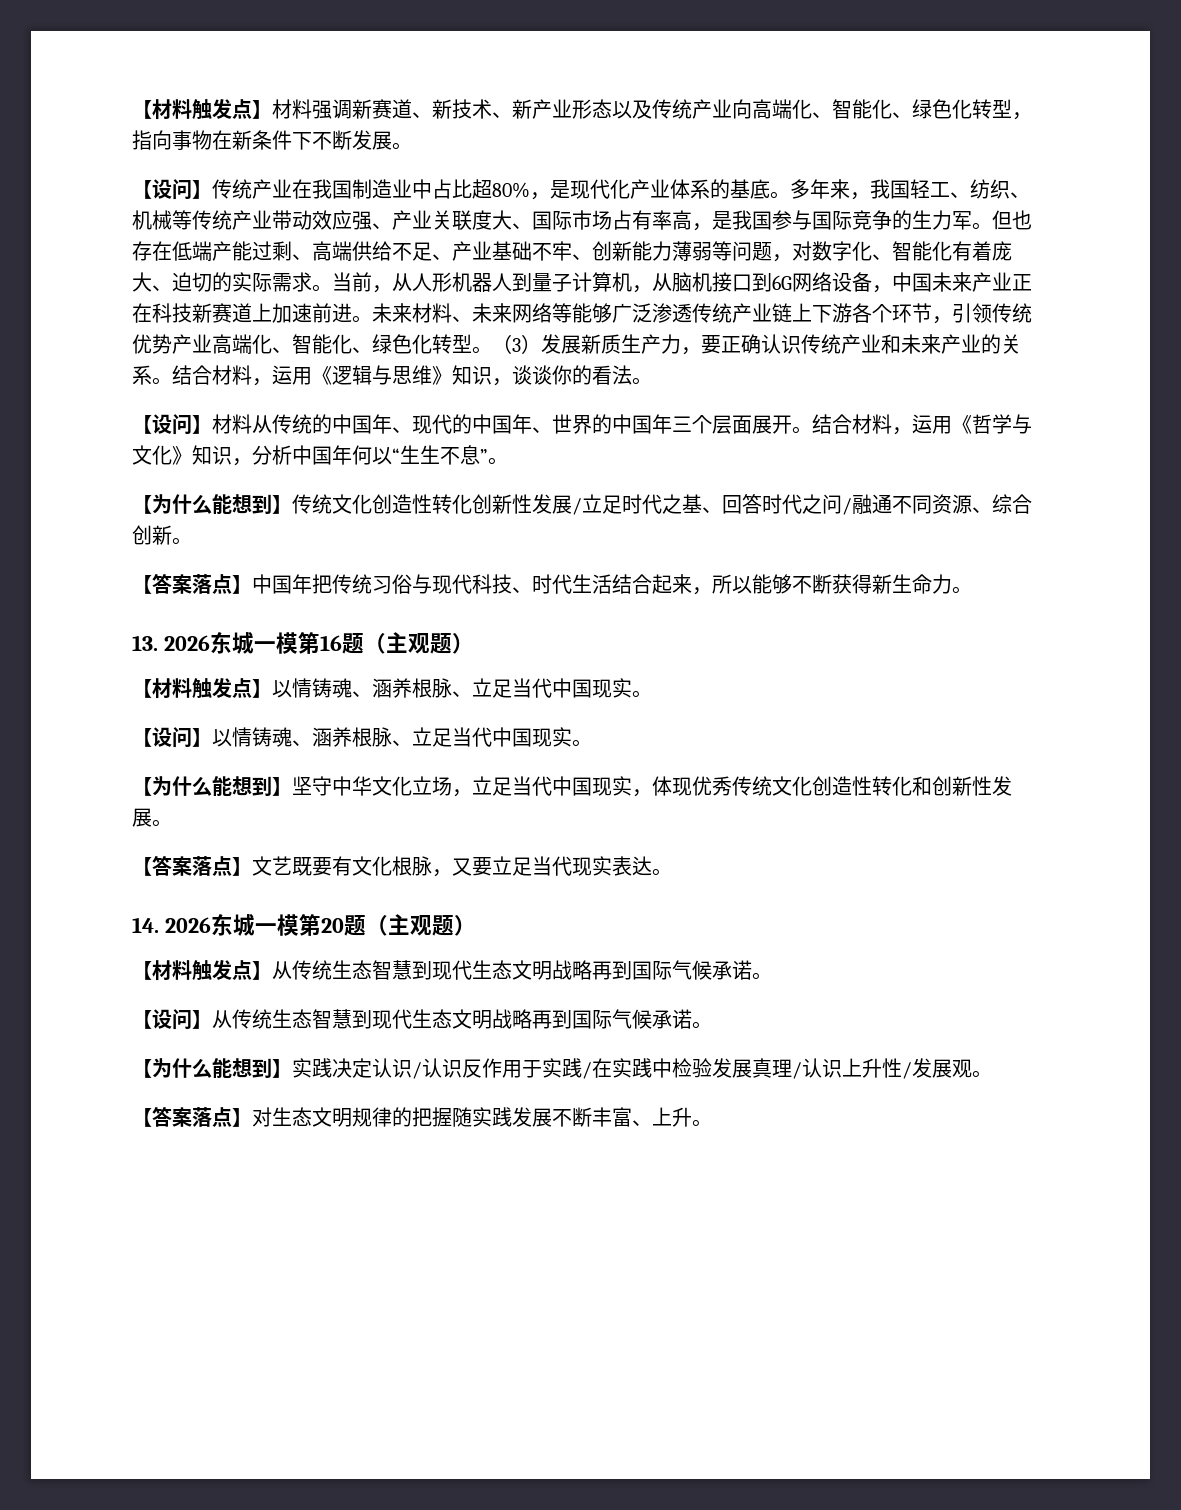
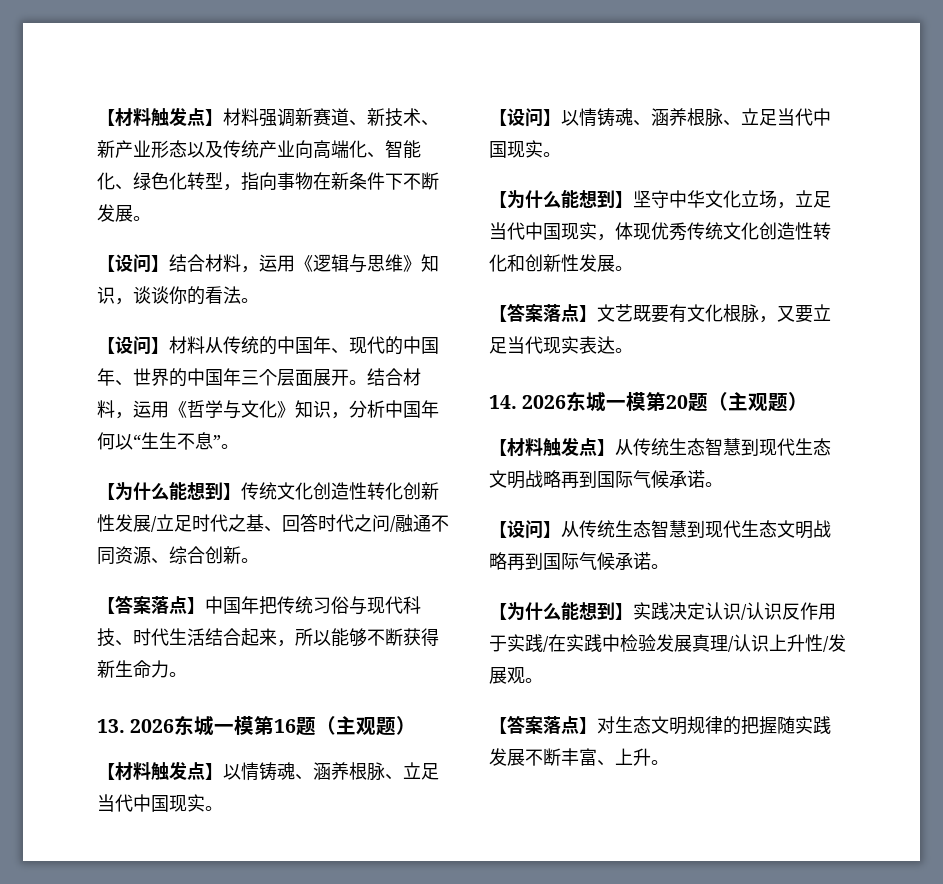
[212,179,1030,200] [132,210,1032,231] [132,241,1012,262] [132,272,1032,293] [132,303,1032,324] [132,334,1021,355] [132,365,172,385] 传统产业在我国制造业中占比超80%，是现代化产业体系的基底。多年来，我国轻工、纺织、机械等传统产业带动效应强、产业关联度大、国际市场占有率高，是我国参与国际竞争的生力军。但也存在低端产能过剩、高端供给不足、产业基础不牢、创新能力薄弱等问题，对数字化、智能化有着庞大、迫切的实际需求。当前，从人形机器人到量子计算机，从脑机接口到6G网络设备，中国未来产业正在科技新赛道上加速前进。未来材料、未来网络等能够广泛渗透传统产业链上下游各个环节，引领传统优势产业高端化、智能化、绿色化转型。（3）发展新质生产力，要正确认识传统产业和未来产业的关系。 -> (169, 263) none

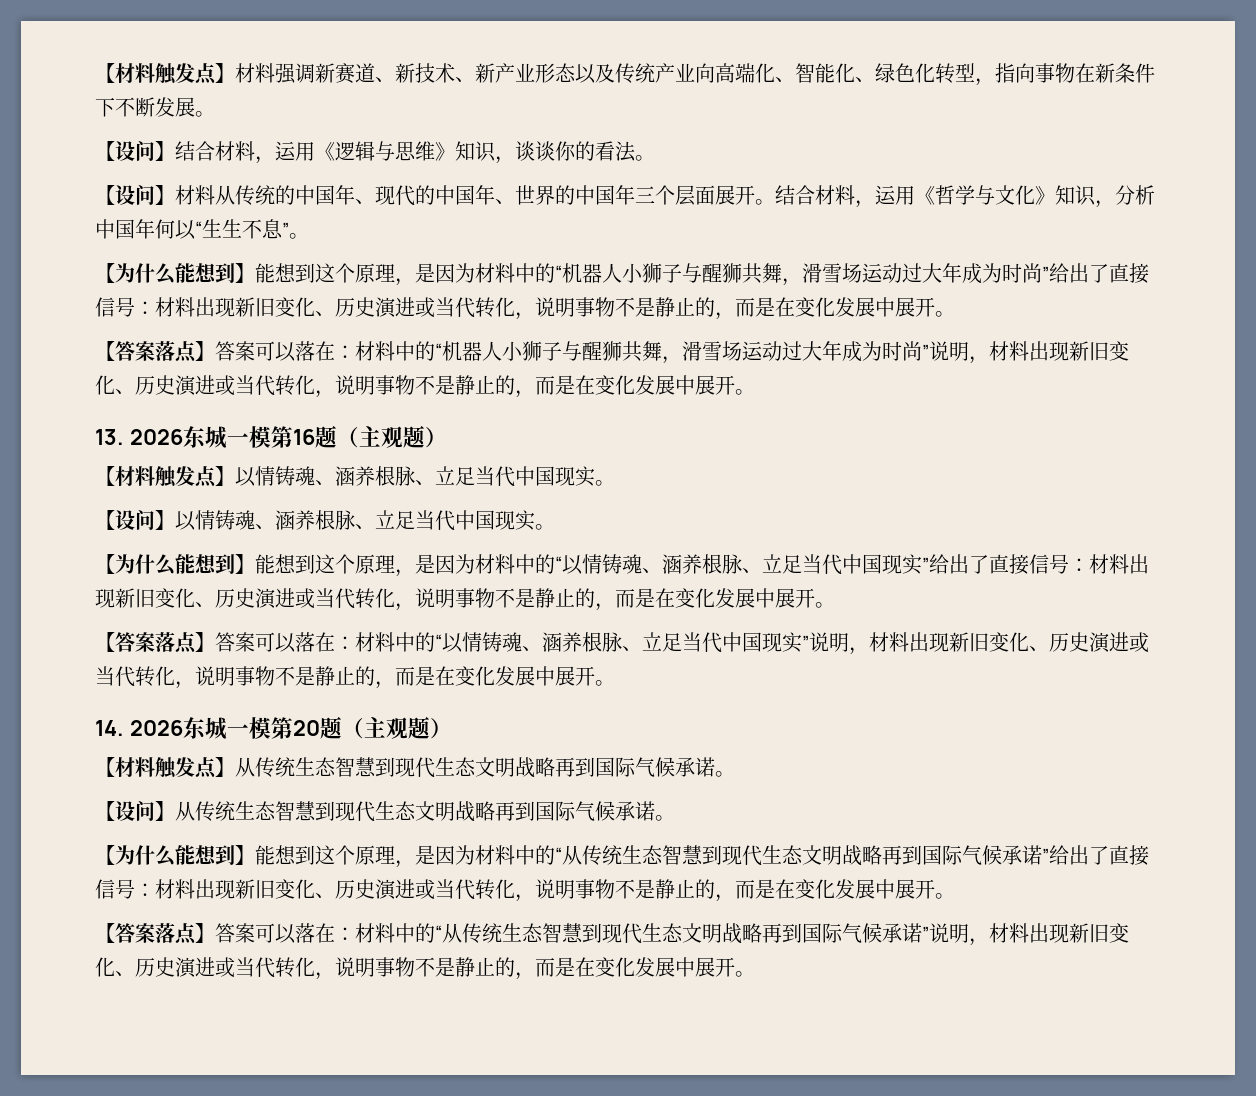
[241,482,439,500] [97,514,449,532] [97,546,259,565] [97,595,421,615] [97,628,439,647] [97,660,169,678] 传统文化创造性转化创新性发展/立足时代之基、回答时代之问/融通不同资源、综合创新。 // 【答案落点】中国年把传统习俗与现代科技、时代生活结合起来，所以能够不断获得新生命力 -> [255,263,1149,286] [95,297,955,320] [95,341,1129,364] [95,375,735,398] 能想到这个原理，是因为材料中的“机器人小狮子与醒狮共舞，滑雪场运动过大年成为时尚”给出了直接信号：材料出现新旧变化、历史演进或当代转化，说明事物不是静止的，而是在变化发展中展开。 // 【答案落点】答案可以落在：材料中的“机器人小狮子与醒狮共舞，滑雪场运动过大年成为时尚”说明，材料出现新旧变化、历史演进或当代转化，说明事物不是静止的，而是在变化发展中展开
[633,190,831,209] [489,222,831,241] [489,254,633,272] [489,303,831,323] [489,336,615,354] 坚守中华文化立场，立足当代中国现实，体现优秀传统文化创造性转化和创新性发展。 // 【答案落点】文艺既要有文化根脉，又要立足当代现实表达 -> [255,554,1149,577] [95,588,835,611] [95,632,1149,655] [95,666,595,689] 能想到这个原理，是因为材料中的“以情铸魂、涵养根脉、立足当代中国现实”给出了直接信号：材料出现新旧变化、历史演进或当代转化，说明事物不是静止的，而是在变化发展中展开。 // 【答案落点】答案可以落在：材料中的“以情铸魂、涵养根脉、立足当代中国现实”说明，材料出现新旧变化、历史演进或当代转化，说明事物不是静止的，而是在变化发展中展开
[633,602,836,620] [489,634,846,652] [489,667,543,684] [489,715,831,735] [489,748,651,766] 实践决定认识/认识反作用于实践/在实践中检验发展真理/认识上升性/发展观。 // 【答案落点】对生态文明规律的把握随实践发展不断丰富、上升 -> [255,845,1149,868] [95,879,955,902] [95,923,1129,946] [95,957,735,980] 能想到这个原理，是因为材料中的“从传统生态智慧到现代生态文明战略再到国际气候承诺”给出了直接信号：材料出现新旧变化、历史演进或当代转化，说明事物不是静止的，而是在变化发展中展开。 // 【答案落点】答案可以落在：材料中的“从传统生态智慧到现代生态文明战略再到国际气候承诺”说明，材料出现新旧变化、历史演进或当代转化，说明事物不是静止的，而是在变化发展中展开

